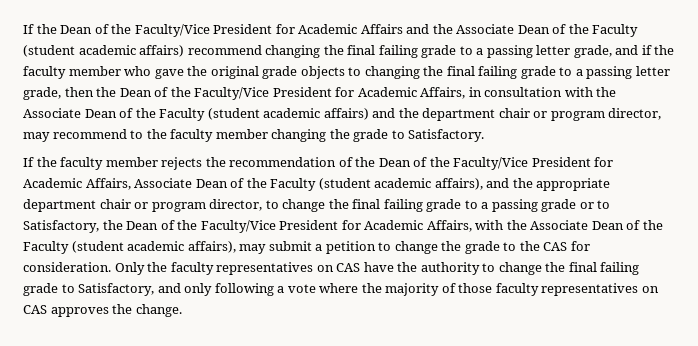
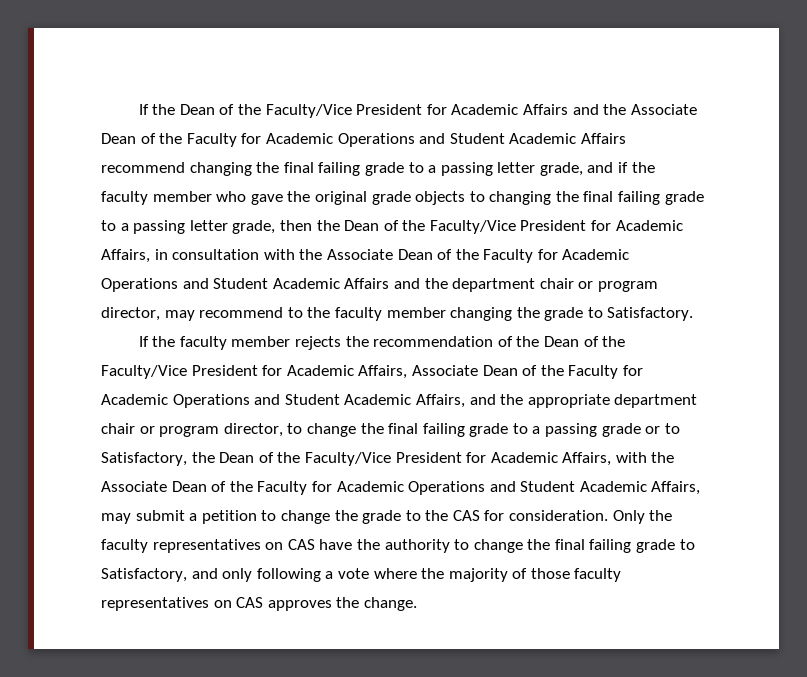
[23,45,185,57] (student academic affairs) -> [241,133,626,147] for Academic Operations and Student Academic Affairs
[207,108,369,120] (student academic affairs) -> [537,249,630,260] [101,278,390,292] for Academic Operations and Student Academic Affairs
[318,178,483,190] (student academic affairs), -> [622,365,643,376] [101,394,465,408] for Academic Operations and Student Academic Affairs,
[71,241,236,253] (student academic affairs), -> [311,481,701,495] for Academic Operations and Student Academic Affairs,

